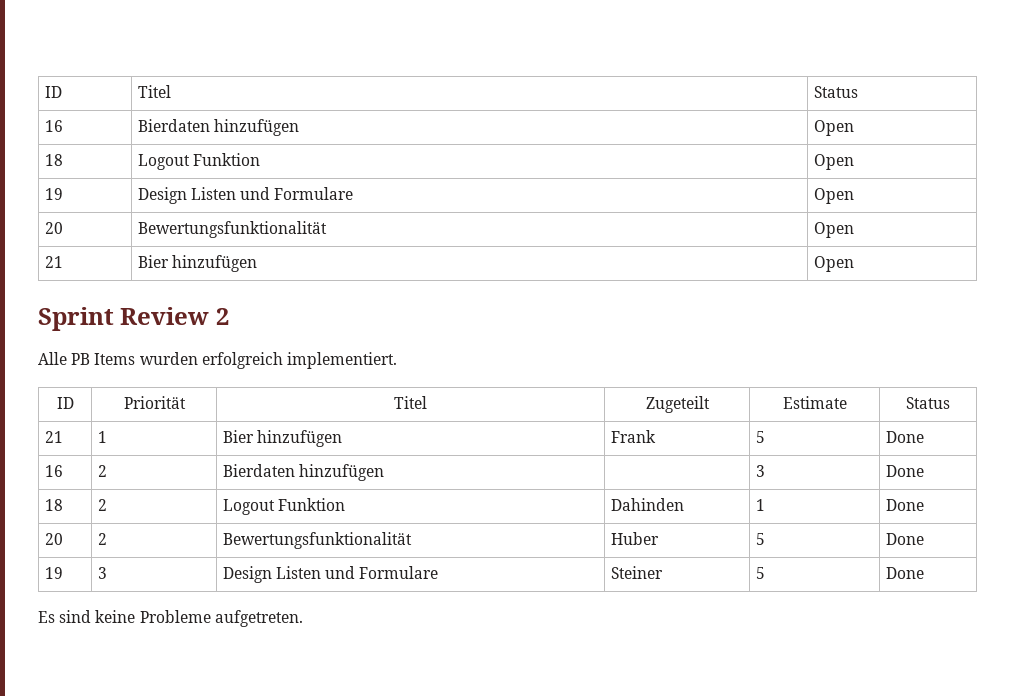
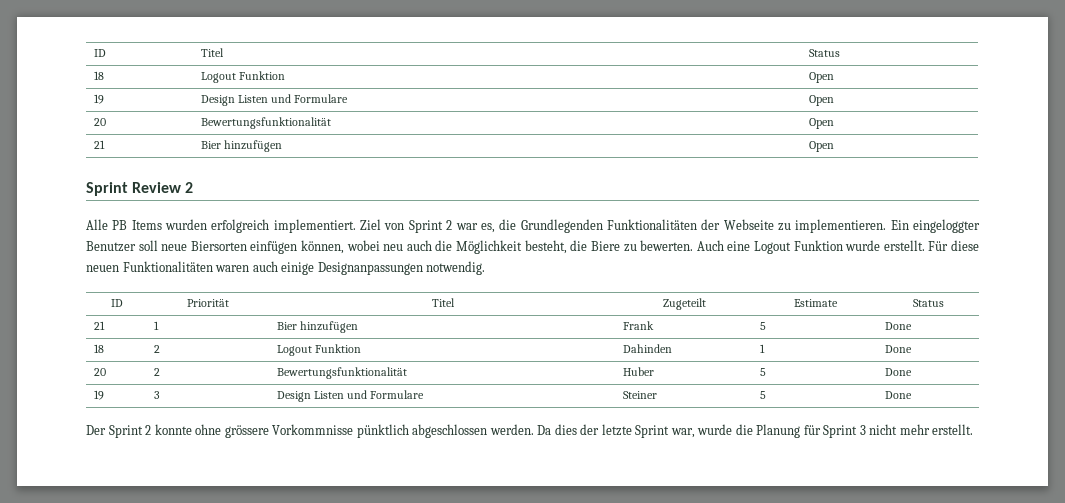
[44,120,63,132] [137,119,299,136] [813,120,854,136] // 16 | Bierdaten hinzufügen | Open -> (841, 53) none
(397, 360) none -> [360,219,981,233] [86,240,979,254] [86,261,486,275] Ziel von Sprint 2 war es, die Grundlegenden Funktionalitäten der Webseite zu implementieren. Ein eingeloggter Benutzer soll neue Biersorten einfügen können, wobei neu auch die Möglichkeit besteht, die Biere zu bewerten. Auch eine Logout Funktion wurde erstellt. Für diese neuen Funktionalitäten waren auch einige Designanpassungen notwendig.
[44,465,63,477] [97,465,107,477] [222,464,384,481] [755,465,765,477] [885,465,924,477] // 16 | 2 | Bierdaten hinzufügen | | 3 | Done -> (913, 326) none
[38,610,303,627] Es sind keine Probleme aufgetreten. -> [86,424,974,438] Der Sprint 2 konnte ohne grössere Vorkommnisse pünktlich abgeschlossen werden. Da dies der letzte Sprint war, wurde die Planung für Sprint 3 nicht mehr erstellt.

